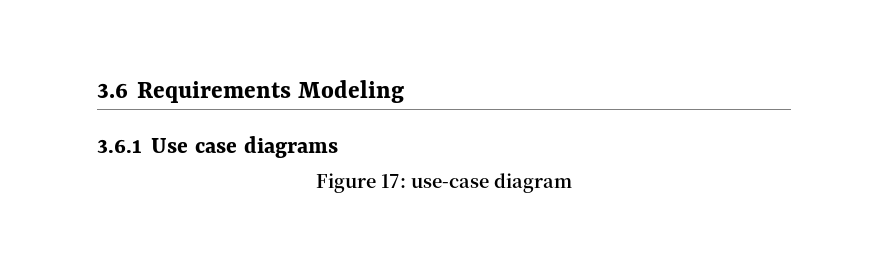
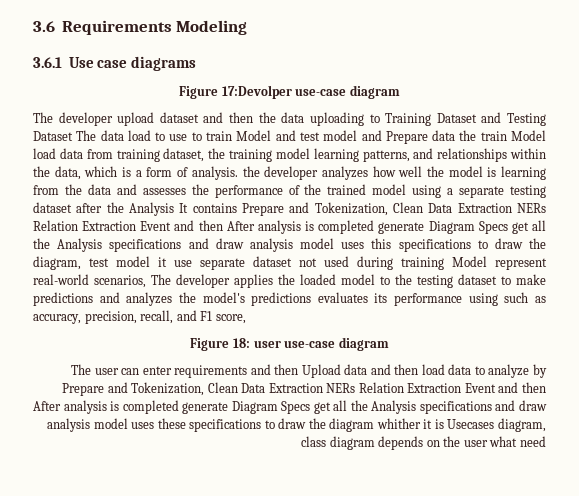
[381,173,572,193] 17: use-case diagram -> [221,85,400,99] [33,112,547,126] [33,130,547,144] [33,148,546,162] [33,166,546,180] [33,184,547,198] [33,202,546,216] [33,220,546,234] [33,238,546,252] [33,256,547,270] [33,274,546,288] [33,292,546,306] [33,310,246,324] [190,337,389,351] [71,364,547,378] [62,382,546,396] [33,400,547,414] [47,418,546,432] [301,436,546,450] 17:Devolper use-case diagram // The developer upload dataset and then the data uploading to Training Dataset and Testing Dataset The data load to use to train Model and test model and Prepare data the train Model load data from training dataset, the training model learning patterns, and relationships within the data, which is a form of analysis. the developer analyzes how well the model is learning from the data and assesses the performance of the trained model using a separate testing dataset after the Analysis It contains Prepare and Tokenization, Clean Data Extraction NERs Relation Extraction Event and then After analysis is completed generate Diagram Specs get all the Analysis specifications and draw analysis model uses this specifications to draw the diagram, test model it use separate dataset not used during training Model represent real-world scenarios, The developer applies the loaded model to the testing dataset to make predictions and analyzes the model's predictions evaluates its performance using such as accuracy, precision, recall, and F1 score, // Figure 18: user use-case diagram // The user can enter requirements and then Upload data and then load data to analyze by Prepare and Tokenization, Clean Data Extraction NERs Relation Extraction Event and then After analysis is completed generate Diagram Specs get all the Analysis specifications and draw analysis model uses these specifications to draw the diagram whither it is Usecases diagram, class diagram depends on the user what need

